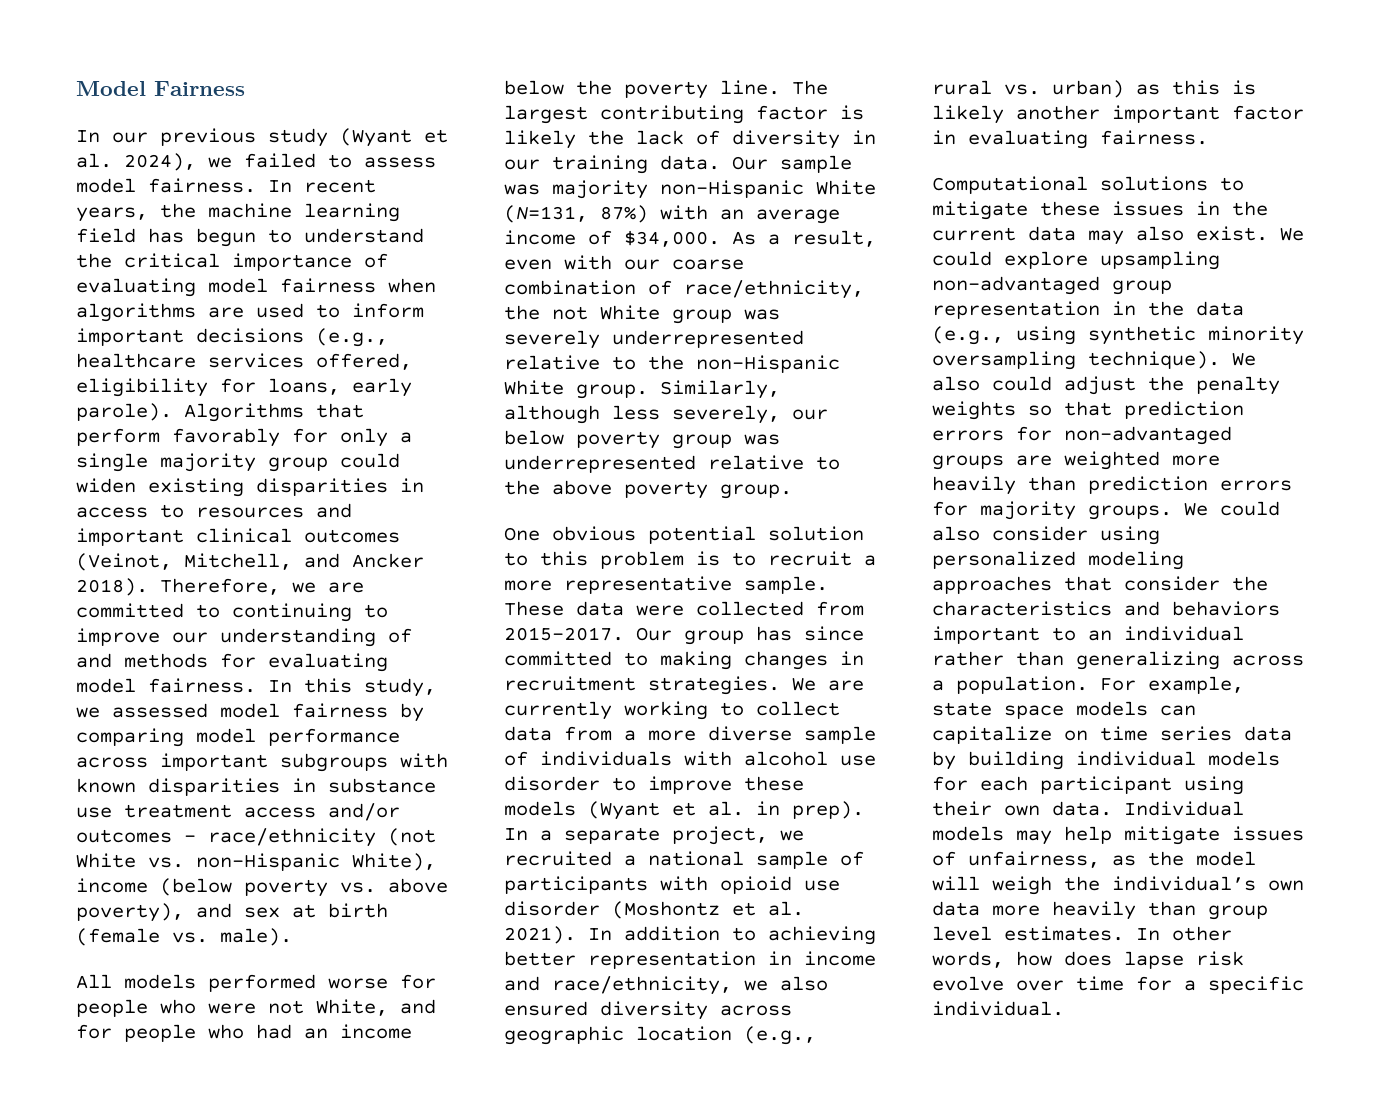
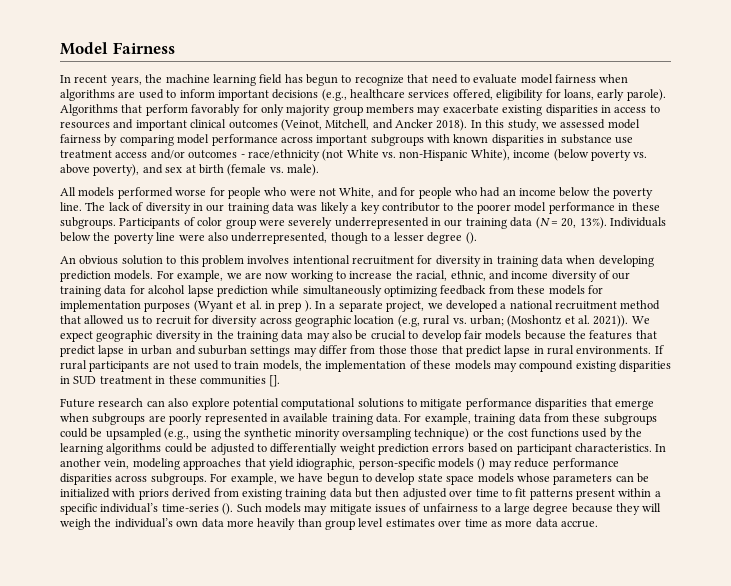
[112,128,448,147] [76,153,436,171] [76,178,292,193] our previous study (Wyant et al. 2024), we failed to assess model fairness. In -> (71, 79) none
[304,228,424,243] [76,253,388,271] [76,278,196,297] understand the critical importance of evaluating -> [354,74,518,86] recognize that need to evaluate
[400,432,412,443] [76,453,400,472] [76,478,136,493] a single majority group could widen -> [286,104,499,116] majority group members may exacerbate
[160,578,364,595] [76,603,388,622] [76,628,412,647] [76,653,388,672] [76,678,256,693] Therefore, we are committed to continuing to improve our understanding of and methods for evaluating model fairness. -> (468, 125) none
[504,105,864,124] [504,130,624,149] largest contributing factor is likely the -> (106, 206) none
[660,155,852,173] [504,180,876,199] [504,205,840,224] [504,230,876,247] [504,255,744,270] [504,280,864,299] [504,305,780,324] [504,330,804,349] [504,355,840,373] [504,380,780,399] [504,405,828,424] [504,430,780,449] [504,455,840,473] [504,480,792,499] [504,526,864,544] [504,551,876,569] [504,576,828,594] [504,601,864,616] [504,626,864,645] [504,651,864,670] [504,676,864,695] [504,701,840,720] [504,726,876,744] [504,751,876,766] [504,776,804,794] [504,801,576,816] data. Our sample was majority non-Hispanic White (N=131, 87%) with an average income of $34,000. As a result, even with our coarse combination of race/ethnicity, the not White group was severely underrepresented relative to the non-Hispanic White group. Similarly, although less severely, our below poverty group was underrepresented relative to the above poverty group. // One obvious potential solution to this problem is to recruit a more representative sample. These data were collected from 2015-2017. Our group has since committed to making changes in recruitment strategies. We are currently working to collect data from a more diverse sample of individuals with alcohol use disorder to improve these models -> [272,202,660,214] [60,217,666,229] [60,232,477,244] [60,255,654,267] [60,270,631,282] [60,285,603,297] [60,300,191,312] data was likely a key contributor to the poorer model performance in these subgroups. Participants of color group were severely underrepresented in our training data (N = 20, 13%). Individuals below the poverty line were also underrepresented, though to a lesser degree (). // An obvious solution to this problem involves intentional recruitment for diversity in training data when developing prediction models. For example, we are now working to increase the racial, ethnic, and income diversity of our training data for alcohol lapse prediction while simultaneously optimizing feedback from these models for implementation purposes
[792,801,864,819] prep). -> [278,300,312,312] prep ).
[504,851,612,866] recruited -> [445,300,498,312] developed
[756,851,864,869] [504,876,840,894] [504,901,804,919] [504,926,876,945] [504,951,876,969] [504,976,828,995] [504,1001,588,1016] sample of participants with opioid use disorder (Moshontz et al. 2021). In addition to achieving better representation in income and race/ethnicity, we also ensured -> [555,300,661,310] [60,315,209,325] recruitment method that allowed us to recruit for
[744,1026,816,1045] (e.g., -> [397,315,420,327] (e.g,
[1052,80,1256,98] [932,105,1304,124] [932,130,1208,149] [932,176,1244,194] [932,201,1268,220] [932,226,1304,245] [932,251,1220,270] [932,276,1172,295] [932,301,1244,319] urban) as this is likely another important factor in evaluating fairness. // Computational solutions to mitigate these issues in the current data may also exist. We could explore upsampling non-advantaged group representation in the data -> [469,315,650,327] [60,330,657,342] [60,345,664,357] [60,360,671,372] [60,375,281,387] [60,398,654,410] [60,413,657,425] [60,428,162,440] urban; (Moshontz et al. 2021)). We expect geographic diversity in the training data may also be crucial to develop fair models because the features that predict lapse in urban and suburban settings may differ from those those that predict lapse in rural environments. If rural participants are not used to train models, the implementation of these models may compound existing disparities in SUD treatment in these communities []. // Future research can also explore potential computational solutions to mitigate performance disparities that emerge when subgroups are poorly represented in available training data. For example, training data from these subgroups could be upsampled
(1076, 335) none -> [223,428,241,437] the
[1088,351,1256,369] [932,376,1280,395] [932,401,1244,420] [932,426,1232,445] [932,451,1220,470] [932,476,1292,495] [932,501,1280,520] [932,526,1160,545] [932,551,1184,570] [932,576,1268,594] [932,601,1280,616] [932,626,1244,644] [932,651,1304,670] [932,676,1244,694] [932,701,1196,719] [932,726,1292,744] [932,751,1280,770] [932,776,1244,795] [932,801,1244,816] [932,826,1112,845] technique). We also could adjust the penalty weights so that prediction errors for non-advantaged groups are weighted more heavily than prediction errors for majority groups. We could also consider using personalized modeling approaches that consider the characteristics and behaviors important to an individual rather than generalizing across a population. For example, state space models can capitalize on time series data by building individual models for each participant using their own data. Individual models may help -> [414,428,642,440] [60,443,667,455] [60,458,619,470] [60,473,649,485] [60,488,661,500] [60,503,328,515] technique) or the cost functions used by the learning algorithms could be adjusted to differentially weight prediction errors based on participant characteristics. In another vein, modeling approaches that yield idiographic, person-specific models () may reduce performance disparities across subgroups. For example, we have begun to develop state space models whose parameters can be initialized with priors derived from existing training data but then adjusted over time to fit patterns present within a specific individual’s time-series (). Such models may
[968,851,1256,868] unfairness, as the model -> [422,503,640,515] unfairness to a large degree because they
[1004,926,1232,941] [932,951,1244,969] [932,976,1304,994] [932,1001,1064,1016] estimates. In other words, how does lapse risk evolve over time for a specific individual. -> [385,518,598,528] estimates over time as more data accrue.

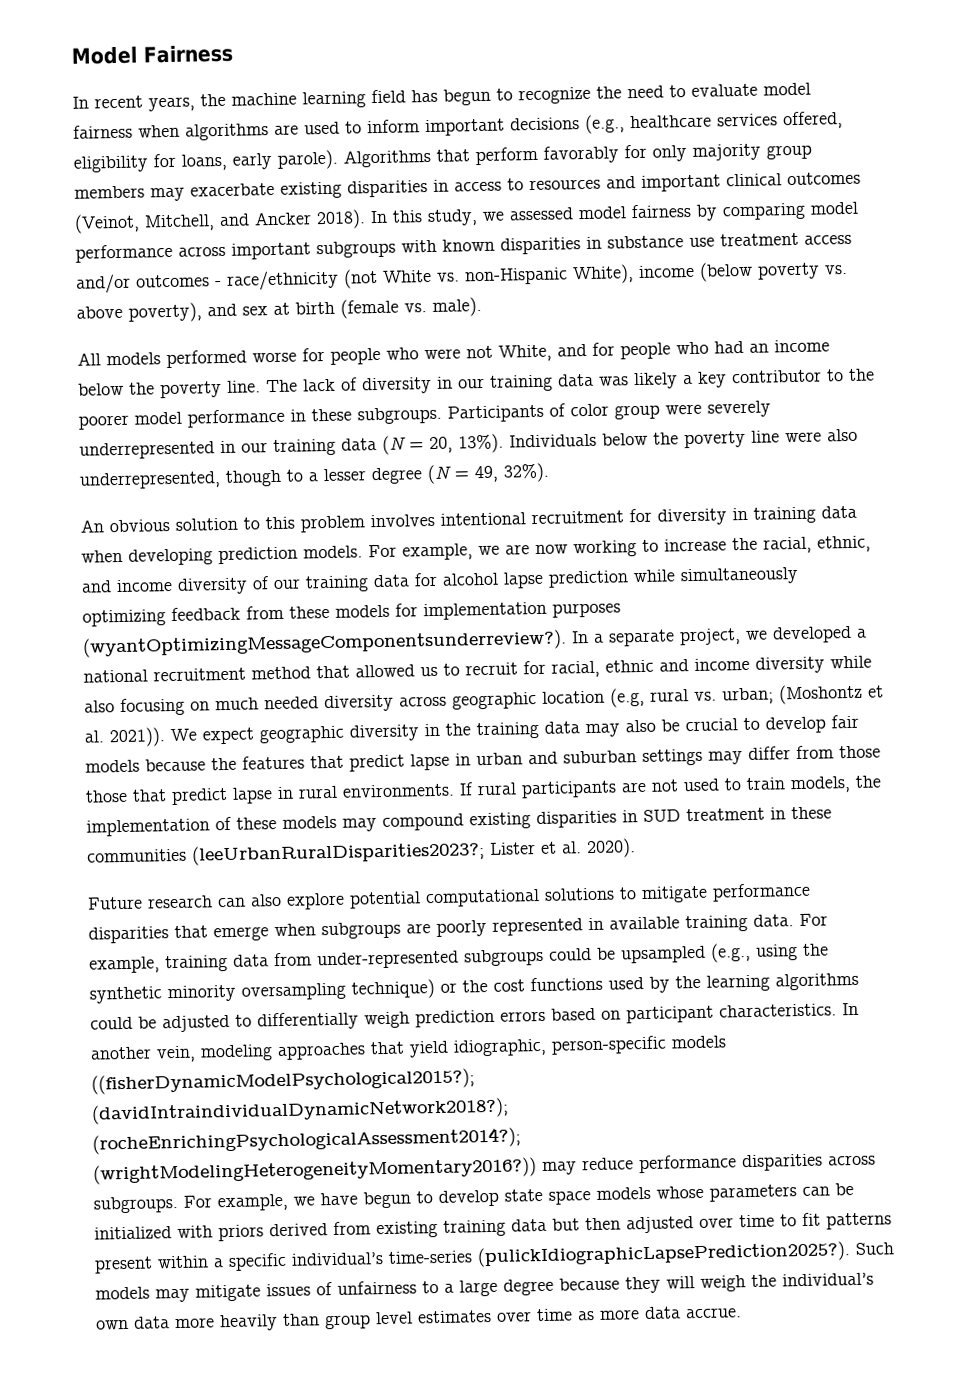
[407,74,429,83] that -> [596,86,622,99] the
[465,232,477,244] (). -> [427,462,550,485] (N = 49, 32%).
[193,300,312,312] (Wyant et al. in prep ). -> [82,629,567,658] (wyantOptimizingMessageComponentsunderreview?).
(209, 319) none -> [551,655,872,678] [84,696,319,717] racial, ethnic and income diversity while also focusing on much needed
[269,375,281,387] []. -> [191,838,636,866] (leeUrbanRuralDisparities2023?; Lister et al. 2020).
[572,413,601,422] these -> [317,950,459,970] under-represented
[339,443,375,455] weight -> [364,1011,410,1029] weigh
[477,458,486,470] () -> [91,1068,475,1095] [91,1097,509,1125] [92,1127,521,1155] [93,1157,537,1185] ((fisherDynamicModelPsychological2015?); (davidIntraindividualDynamicNetwork2018?); (rocheEnrichingPsychologicalAssessment2014?); (wrightModelingHeterogeneityMomentary2016?))
[222,503,234,515] (). -> [477,1241,851,1268] (pulickIdiographicLapsePrediction2025?).

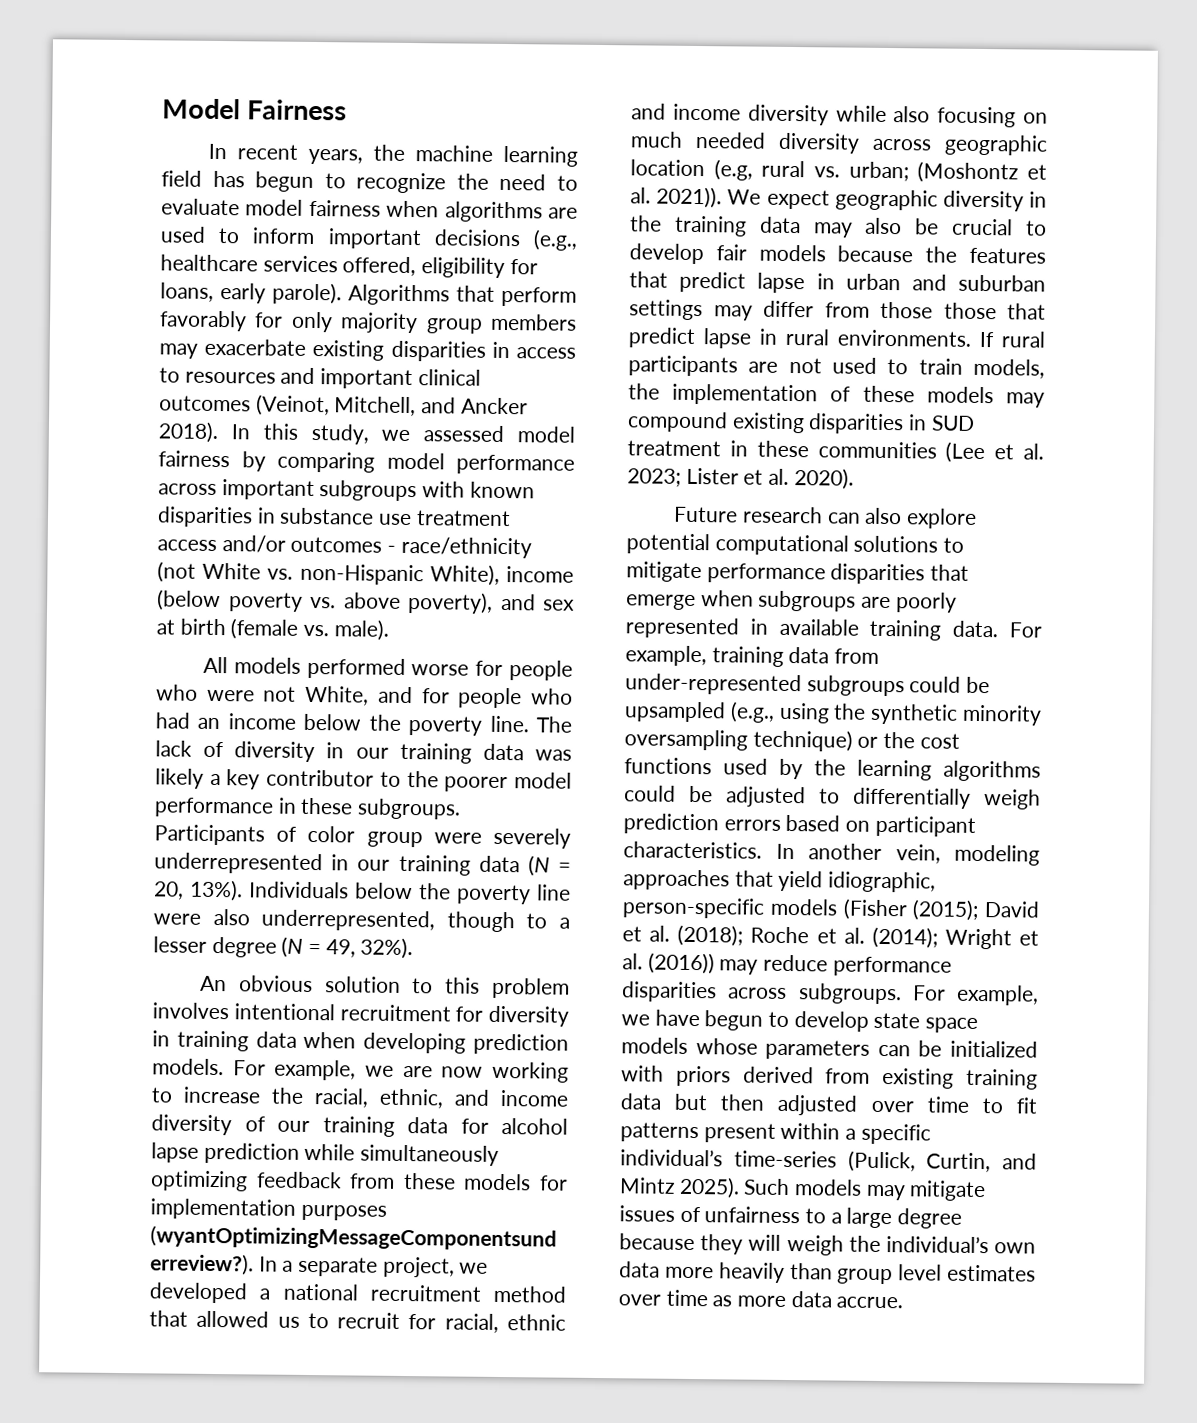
[191,841,485,866] (leeUrbanRuralDisparities2023?; -> [945,441,1044,464] [627,468,681,487] (Lee et al. 2023;
[91,1068,475,1095] [91,1097,509,1125] [92,1127,521,1155] [93,1157,537,1185] ((fisherDynamicModelPsychological2015?); (davidIntraindividualDynamicNetwork2018?); (rocheEnrichingPsychologicalAssessment2014?); (wrightModelingHeterogeneityMomentary2016?)) -> [842,898,1040,921] [622,924,1039,950] [622,952,715,975] (Fisher (2015); David et al. (2018); Roche et al. (2014); Wright et al. (2016))
[477,1241,851,1268] (pulickIdiographicLapsePrediction2025?). -> [847,1150,1037,1173] [619,1176,740,1199] (Pulick, Curtin, and Mintz 2025).

